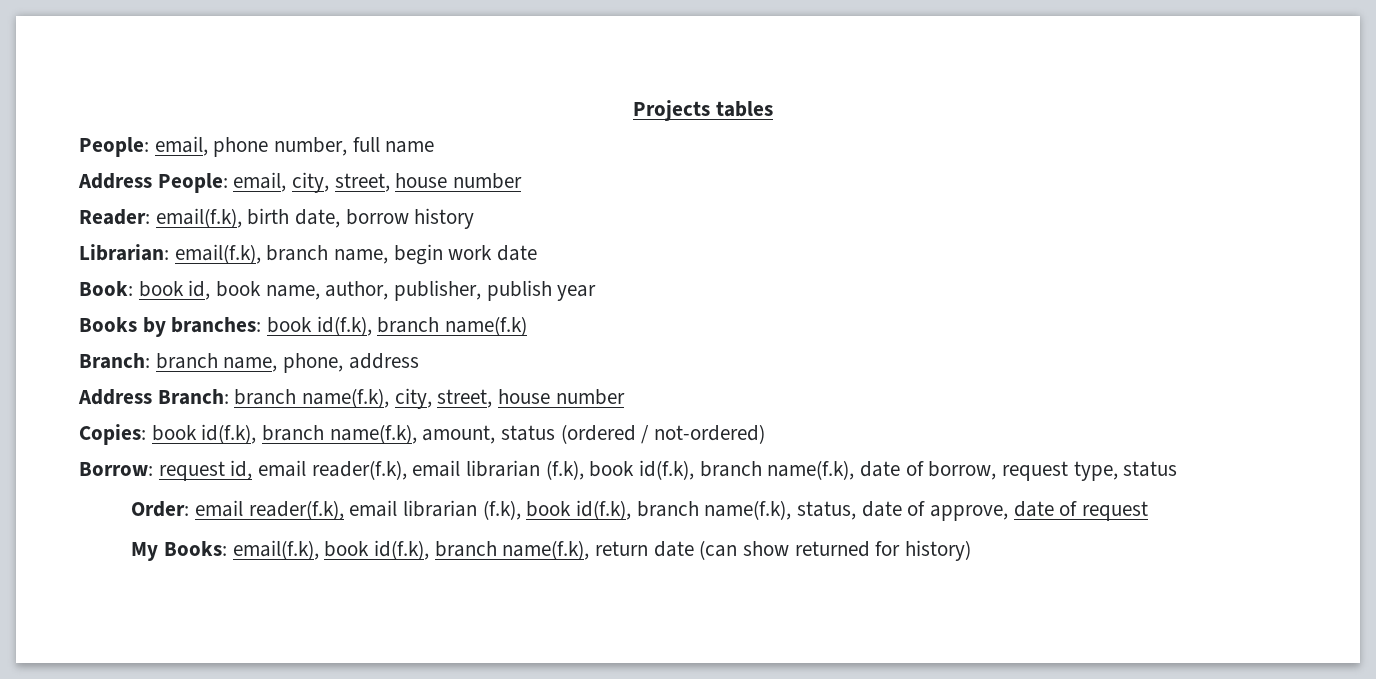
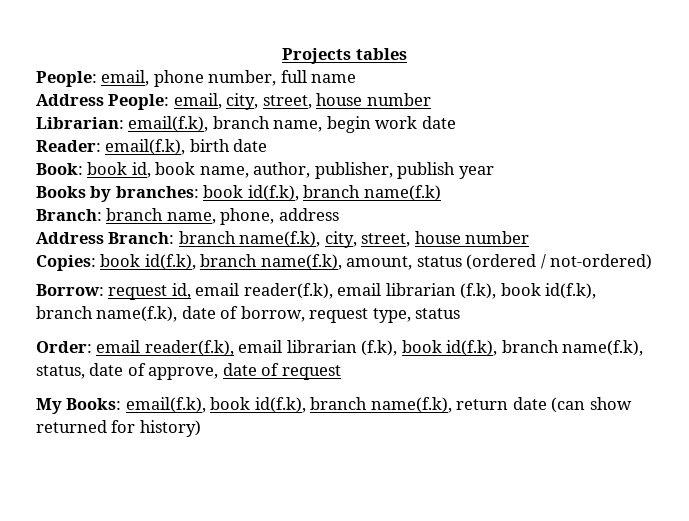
[79,208,475,229] // Reader: email(f.k), birth date, borrow history -> (431, 99) none
(538, 253) none -> [36,139,268,155] // Reader: email(f.k), birth date

